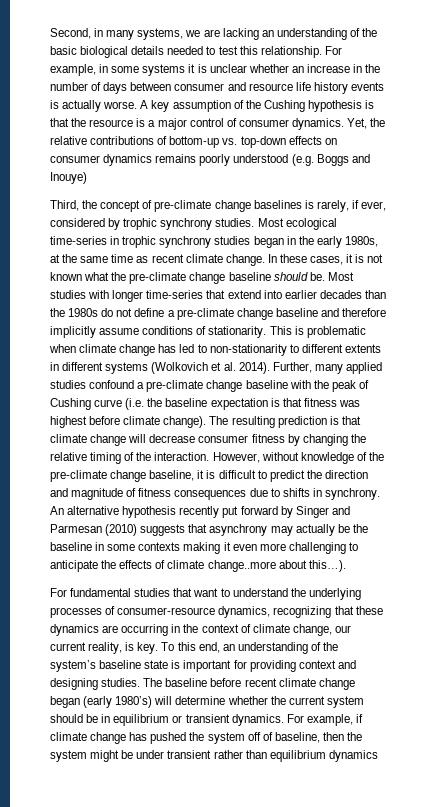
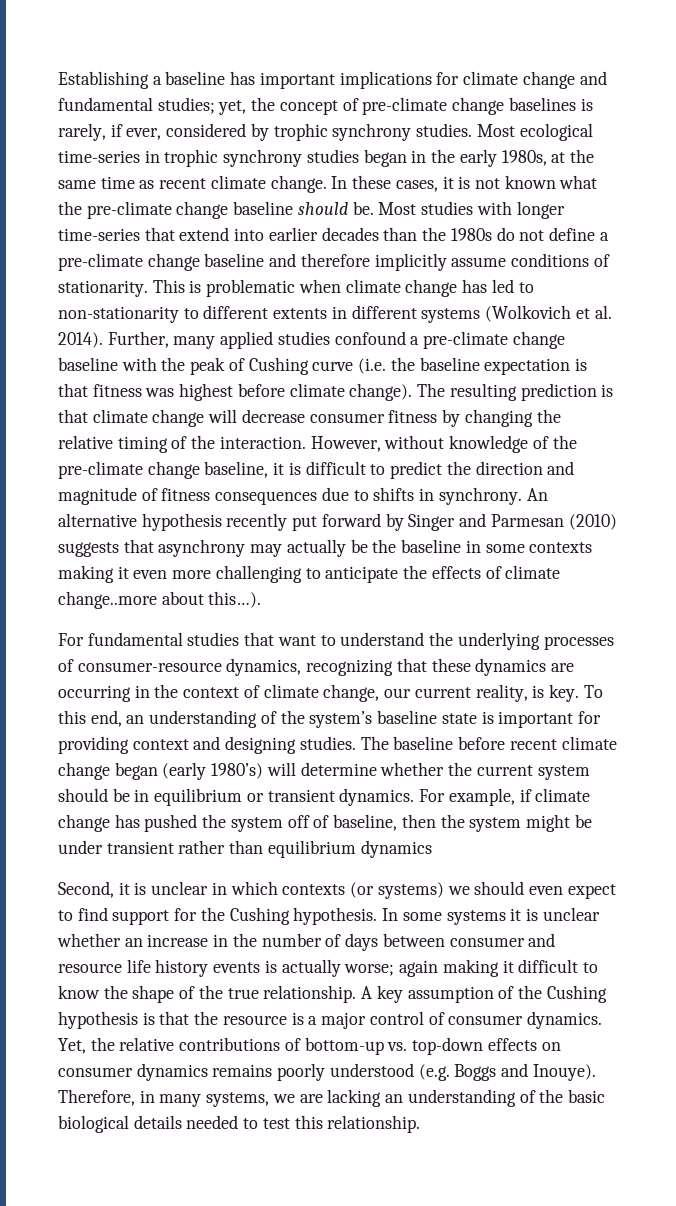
[50,28,378,40] [50,46,342,58] [50,64,381,76] [50,82,384,94] [50,100,375,112] [50,118,386,130] [50,136,337,148] [50,154,370,166] [50,172,87,184] [50,200,79,211] Second, in many systems, we are lacking an understanding of the basic biological details needed to test this relationship. For example, in some systems it is unclear whether an increase in the number of days between consumer and resource life history events is actually worse. A key assumption of the Cushing hypothesis is that the resource is a major control of consumer dynamics. Yet, the relative contributions of bottom-up vs. top-down effects on consumer dynamics remains poorly understood (e.g. Boggs and Inouye) // Third, -> [58,71,607,89] [58,97,247,115] Establishing a baseline has important implications for climate change and fundamental studies; yet,
(378, 756) none -> [58,881,616,899] [58,907,600,925] [57,933,556,951] [58,959,598,977] [58,985,607,1003] [58,1011,602,1029] [58,1037,561,1055] [58,1063,596,1081] [58,1089,605,1107] [58,1115,421,1133] // Second, it is unclear in which contexts (or systems) we should even expect to find support for the Cushing hypothesis. In some systems it is unclear whether an increase in the number of days between consumer and resource life history events is actually worse; again making it difficult to know the shape of the true relationship. A key assumption of the Cushing hypothesis is that the resource is a major control of consumer dynamics. Yet, the relative contributions of bottom-up vs. top-down effects on consumer dynamics remains poorly understood (e.g. Boggs and Inouye). Therefore, in many systems, we are lacking an understanding of the basic biological details needed to test this relationship.

